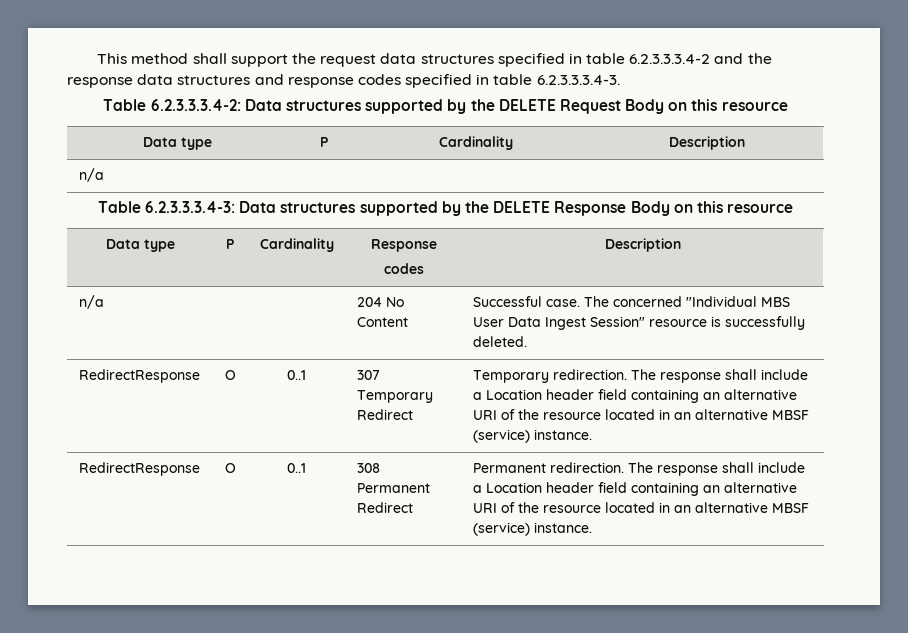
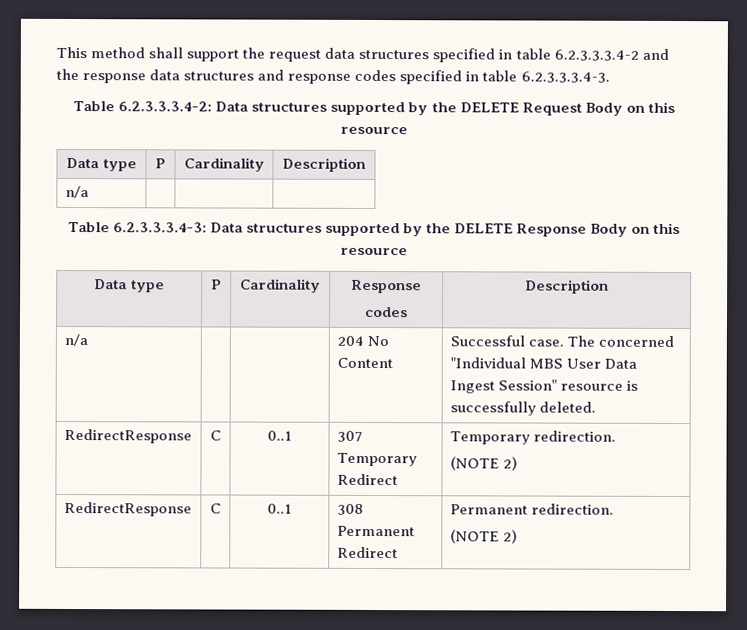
[224,370,236,380] O -> [210,430,221,441] C
[630,369,808,383] [472,389,797,403] [472,409,809,420] [472,429,592,443] [78,462,200,476] [224,463,236,473] The response shall include a Location header field containing an alternative URI of the resource located in an alternative MBSF (service) instance. // RedirectResponse | O -> [449,456,519,471] [63,501,192,517] [210,503,221,514] // (NOTE 2) // RedirectResponse | C
[627,462,805,476] [472,482,797,496] [472,502,809,513] [472,522,592,536] The response shall include a Location header field containing an alternative URI of the resource located in an alternative MBSF (service) instance. -> [449,529,519,544] // (NOTE 2)

